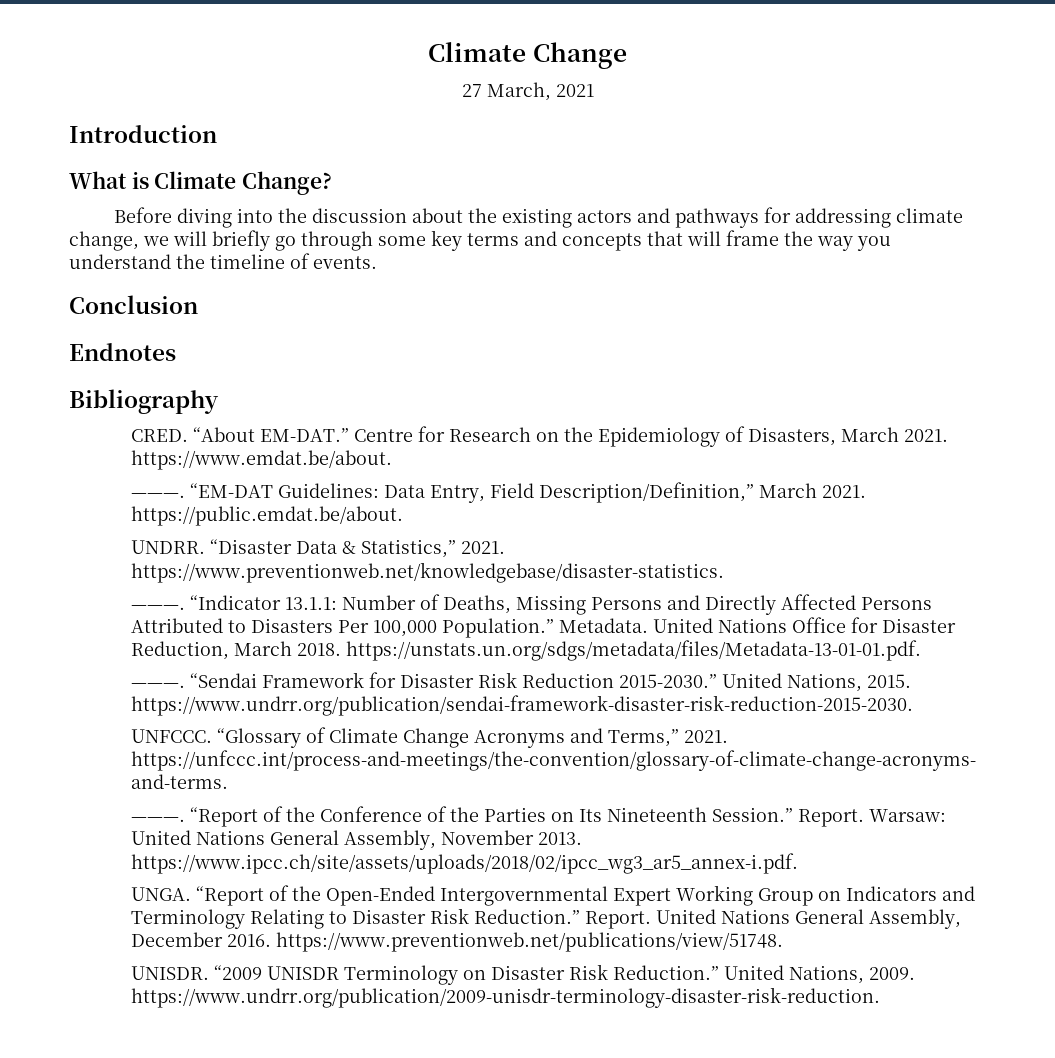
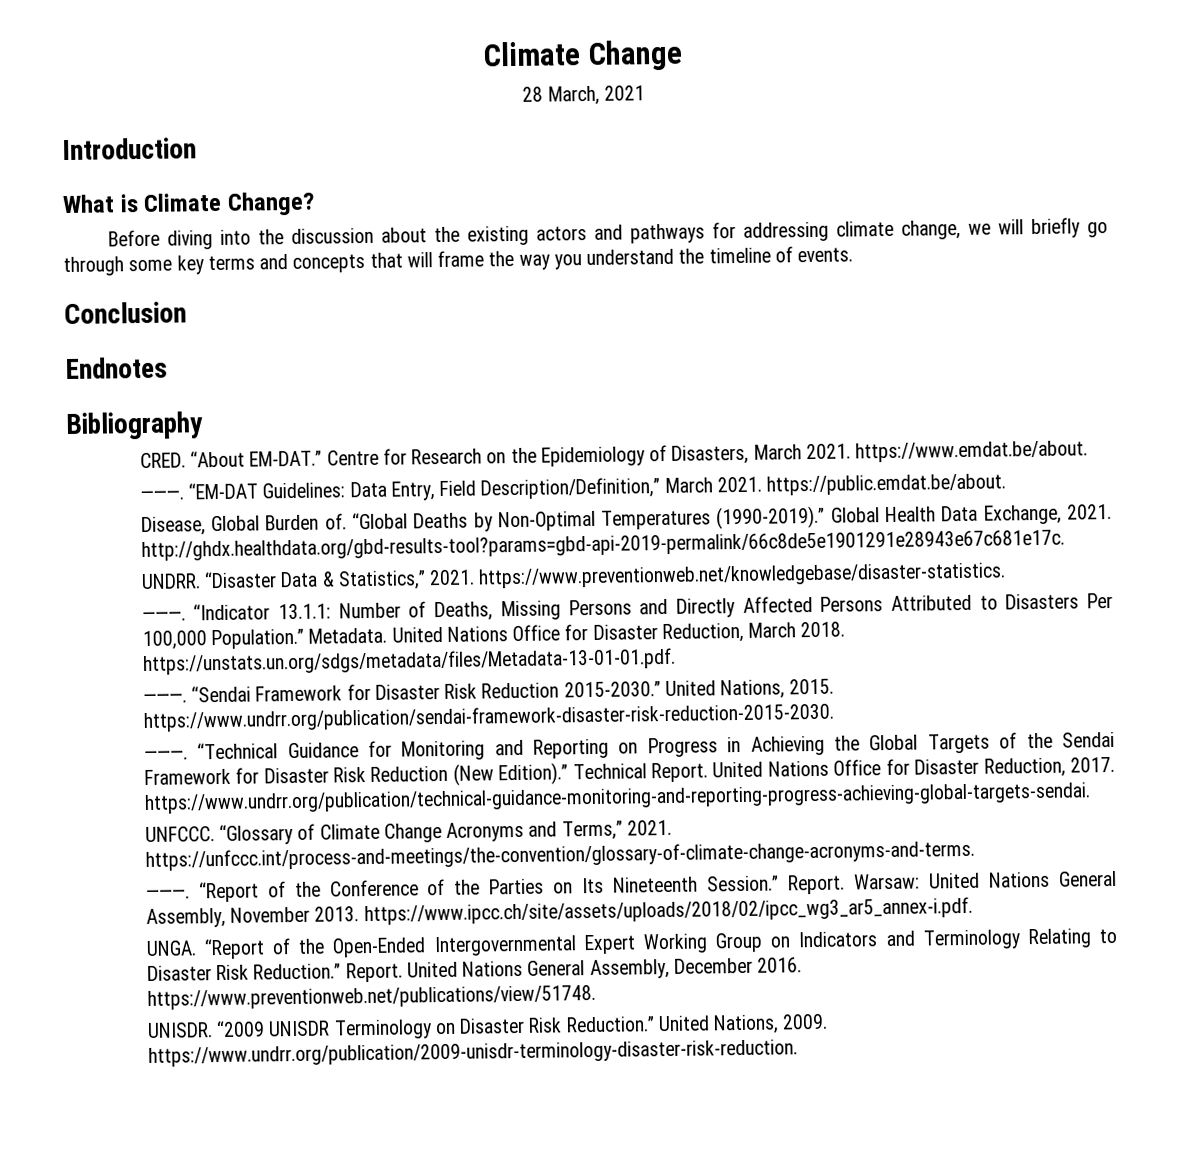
[461,84,482,97] 27 -> [522,86,544,102] 28
(403, 516) none -> [140,503,1112,537] [140,529,1065,562] // Disease, Global Burden of. “Global Deaths by Non-Optimal Temperatures (1990-2019).” Global Health Data Exchange, 2021. http://ghdx.healthdata.org/gbd-results-tool?params=gbd-api-2019-permalink/66c8de5e1901291e28943e67c681e17c.
(913, 705) none -> [143,731,1115,761] [143,756,1115,786] [143,782,1091,815] // ———. “Technical Guidance for Monitoring and Reporting on Progress in Achieving the Global Targets of the Sendai Framework for Disaster Risk Reduction (New Edition).” Technical Report. United Nations Office for Disaster Reduction, 2017. https://www.undrr.org/publication/technical-guidance-monitoring-and-reporting-progress-achieving-global-targets-sendai.

